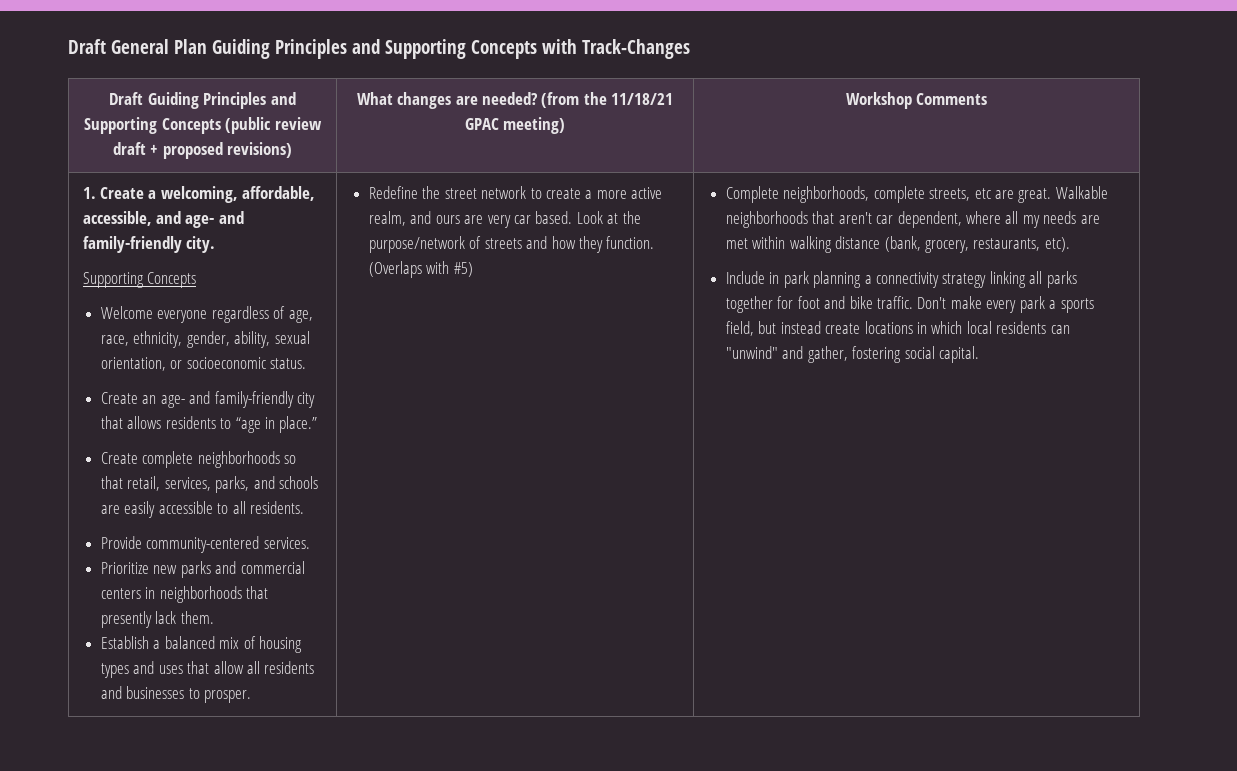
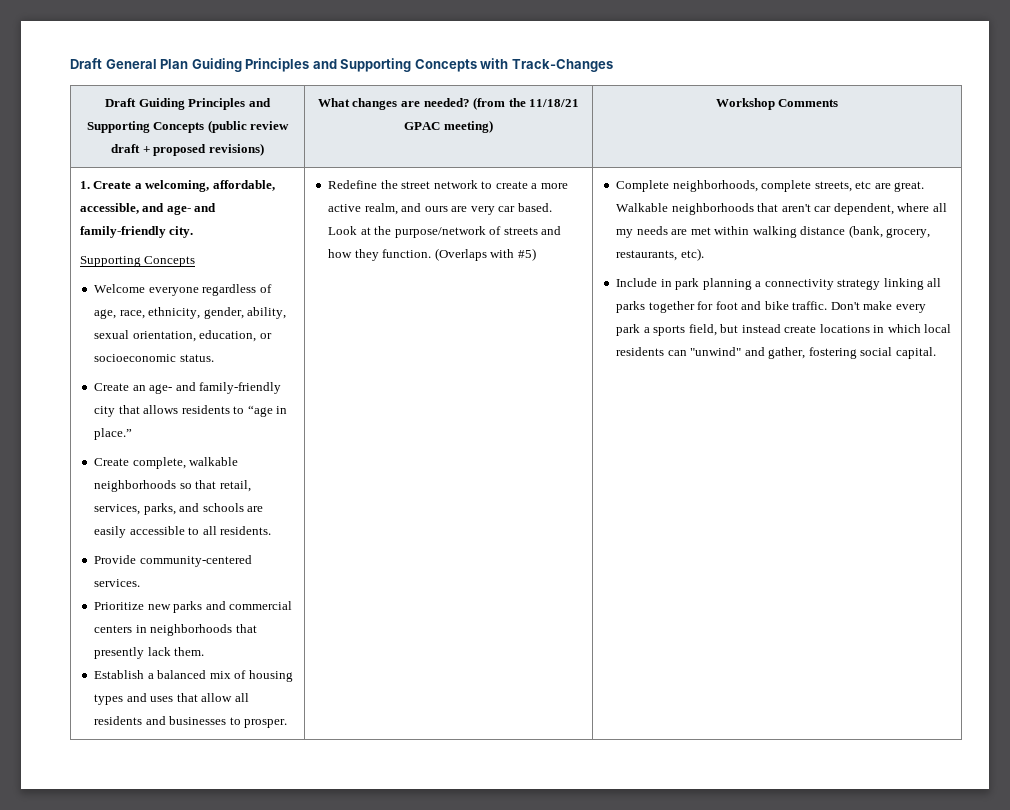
(166, 364) none -> [199,330,257,342] education,
[142,451,194,468] complete -> [132,457,239,469] complete, walkable

